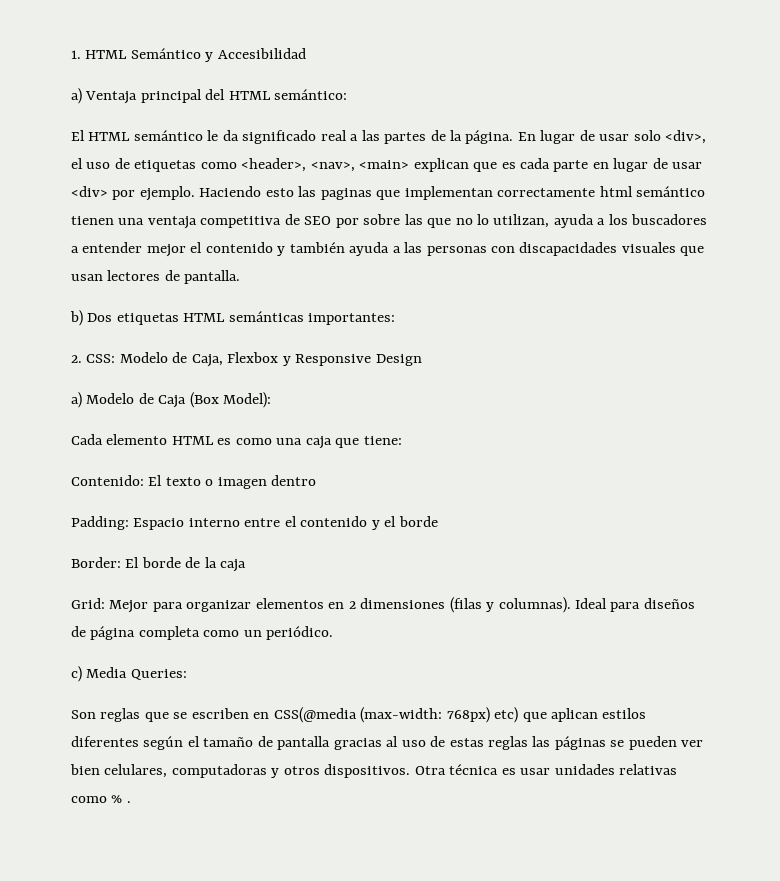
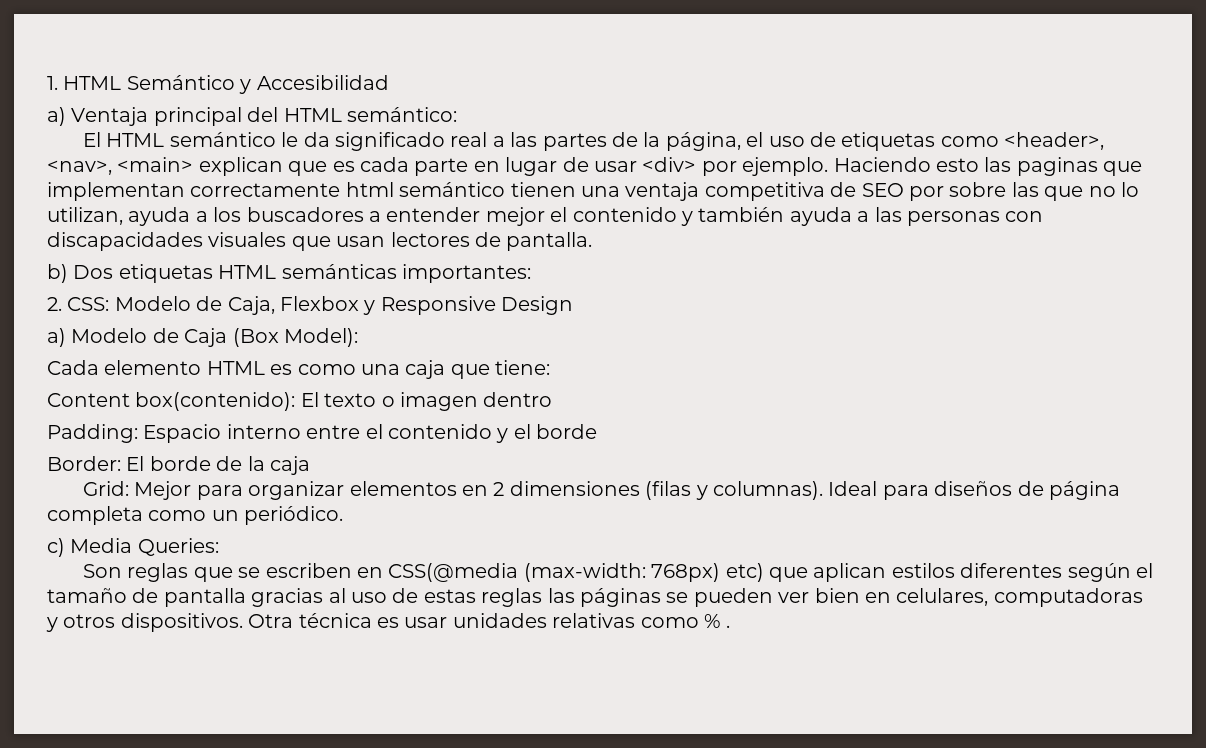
[465,130,707,144] página. En lugar de usar solo <div>, -> [665,132,741,151] página,
[71,475,144,486] Contenido: -> [47,392,296,411] Content box(contenido):
(100, 769) none -> [864,592,891,603] en

